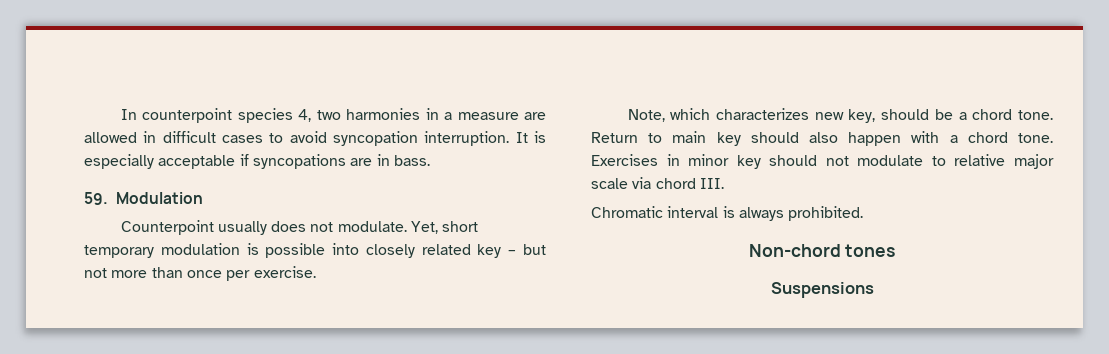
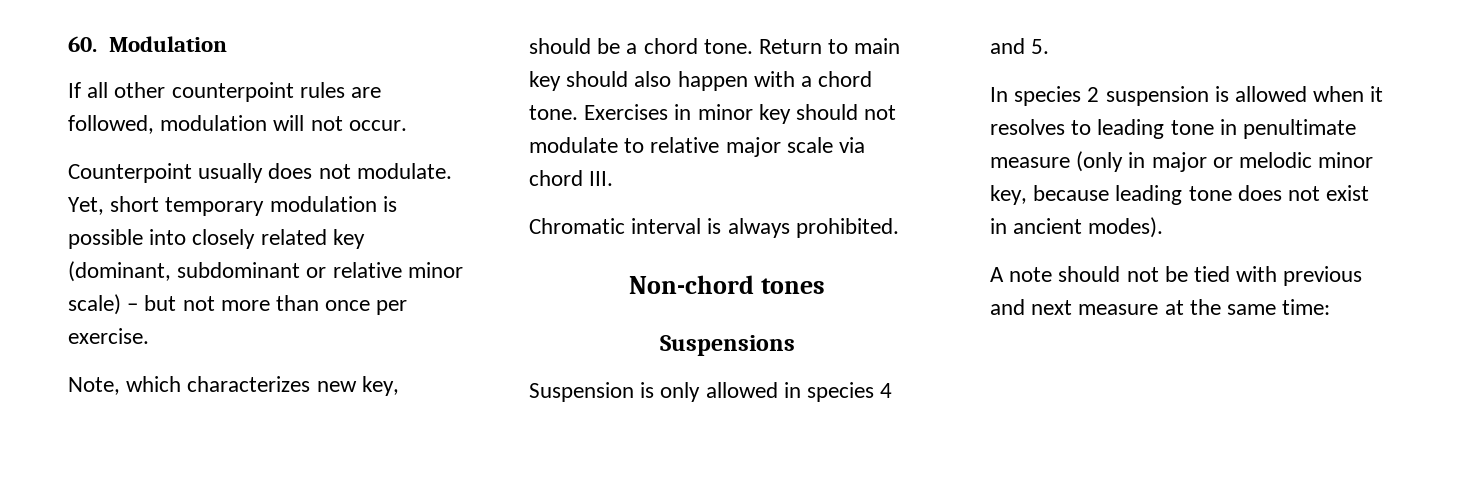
[120,108,546,123] [84,131,546,146] [84,154,430,169] [84,192,203,205] In counterpoint species 4, two harmonies in a measure are allowed in difficult cases to avoid syncopation interruption. It is especially acceptable if syncopations are in bass. // 59. Modulation -> [68,36,227,52] [68,82,382,102] [68,115,407,134] 60. Modulation // If all other counterpoint rules are followed, modulation will not occur.
(502, 251) none -> [68,261,463,282] [68,294,121,315] (dominant, subdominant or relative minor scale)
(874, 290) none -> [529,382,893,402] [990,38,1050,54] [990,86,1384,106] [990,119,1357,139] [990,151,1374,172] [990,185,1370,205] [990,217,1164,238] [990,266,1363,286] [990,299,1331,315] // Suspension is only allowed in species 4 and 5. // In species 2 suspension is allowed when it resolves to leading tone in penultimate measure (only in major or melodic minor key, because leading tone does not exist in ancient modes). // A note should not be tied with previous and next measure at the same time:

